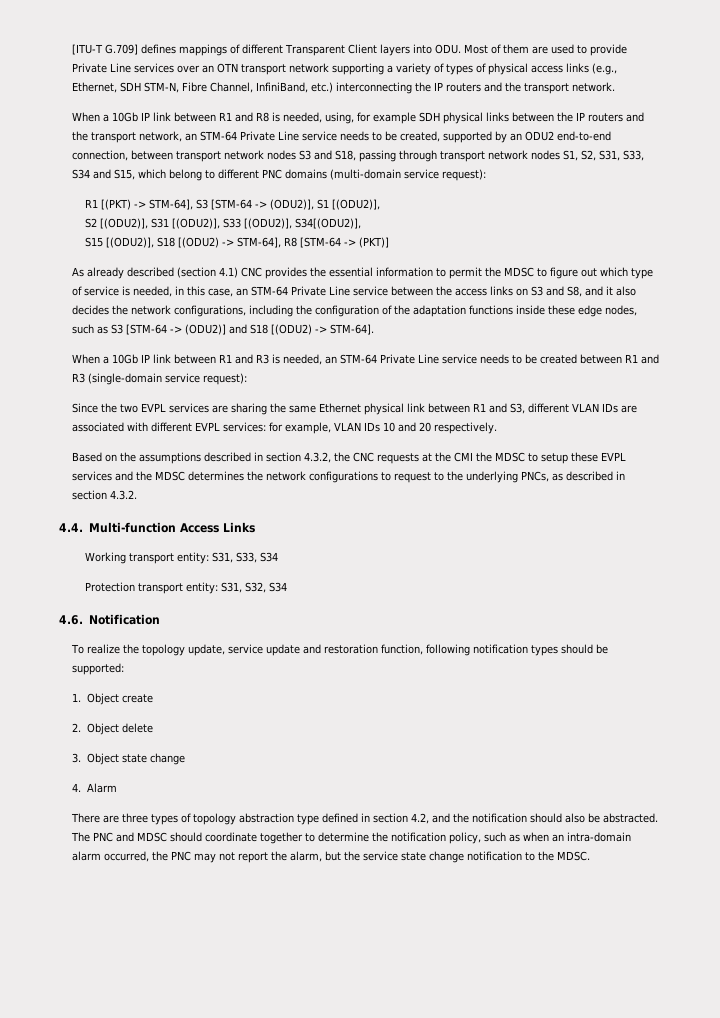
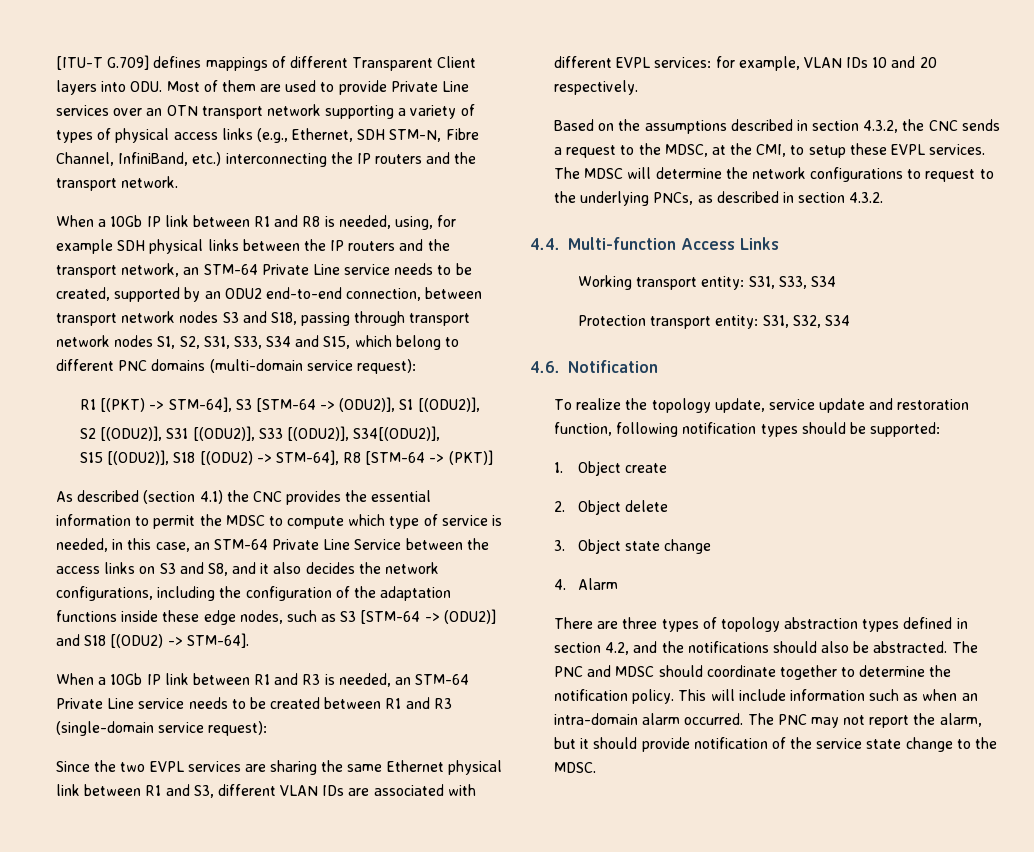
[87,267,125,279] already -> (73, 496) none
(239, 272) none -> [226,490,249,502] the
[550,267,598,279] figure out -> [287,516,345,529] compute
[353,286,389,296] service -> [354,539,402,550] Service
[377,452,627,464] [72,471,245,481] requests at the CMI the MDSC to setup these EVPL services and the MDSC determines -> [961,119,1000,131] [553,143,986,158] [553,167,722,179] sends a request to the MDSC, at the CMI, to setup these EVPL services. The MDSC will determine
[297,814,320,825] type -> [862,619,900,632] types
[472,813,528,823] notification -> [687,641,769,653] notifications
[449,832,482,844] policy, -> [632,689,865,704] policy. This will include information
[104,851,169,862] occurred, the -> [684,713,774,725] occurred. The
(342, 856) none -> [580,737,786,752] it should provide notification of
[467,851,523,861] notification -> (953, 744) none

